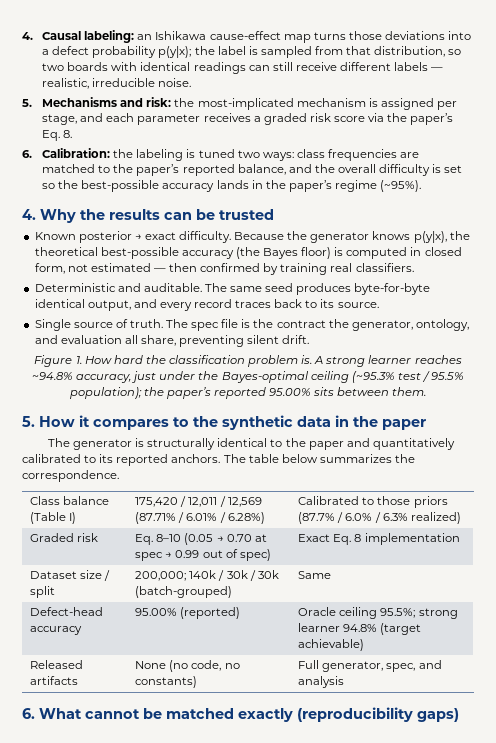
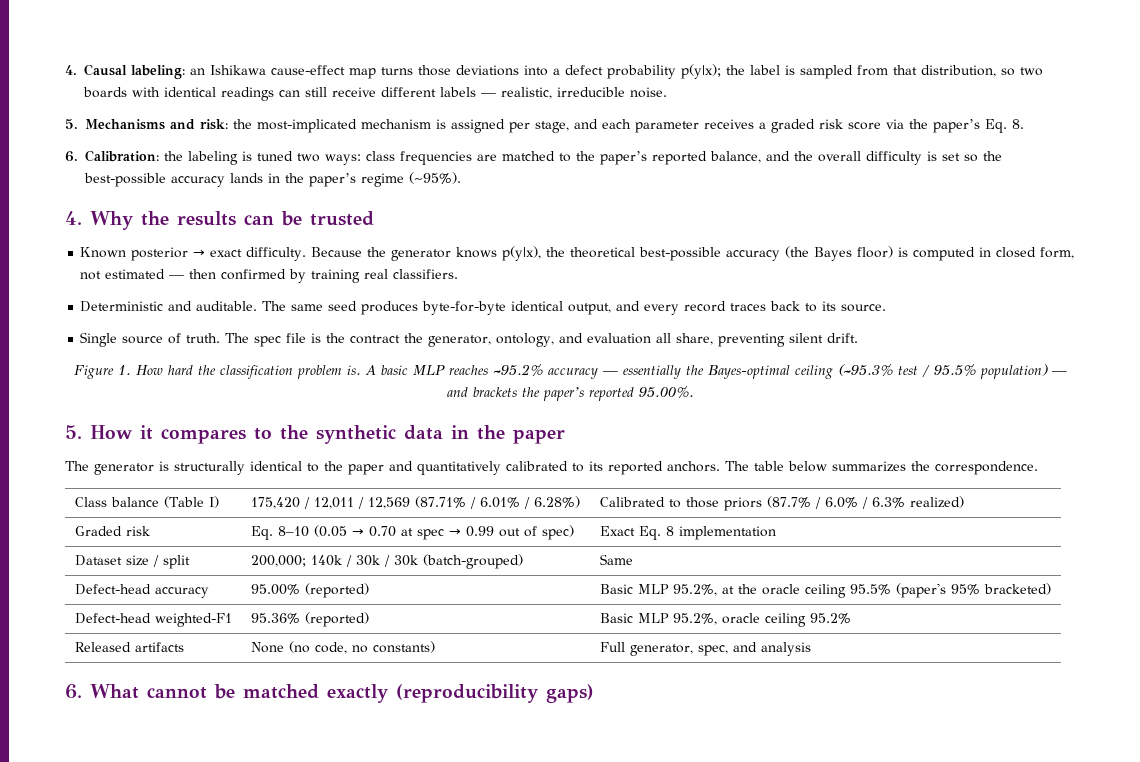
[325,355,462,367] [31,371,196,383] strong learner reaches ~94.8% accuracy, just under -> [380,364,681,379] basic MLP reaches ~95.2% accuracy — essentially
[69,387,427,399] population); the paper’s reported 95.00% sits between them. -> [979,364,1067,379] [446,386,694,401] population) — and brackets the paper’s reported 95.00%.
[298,607,458,619] [298,623,422,635] [298,639,365,651] Oracle ceiling 95.5%; strong learner 94.8% (target achievable) -> [599,583,1051,598] [74,613,232,627] [250,612,369,627] [599,613,851,627] Basic MLP 95.2%, at the oracle ceiling 95.5% (paper's 95% bracketed) // Defect-head weighted-F1 | 95.36% (reported) | Basic MLP 95.2%, oracle ceiling 95.2%

